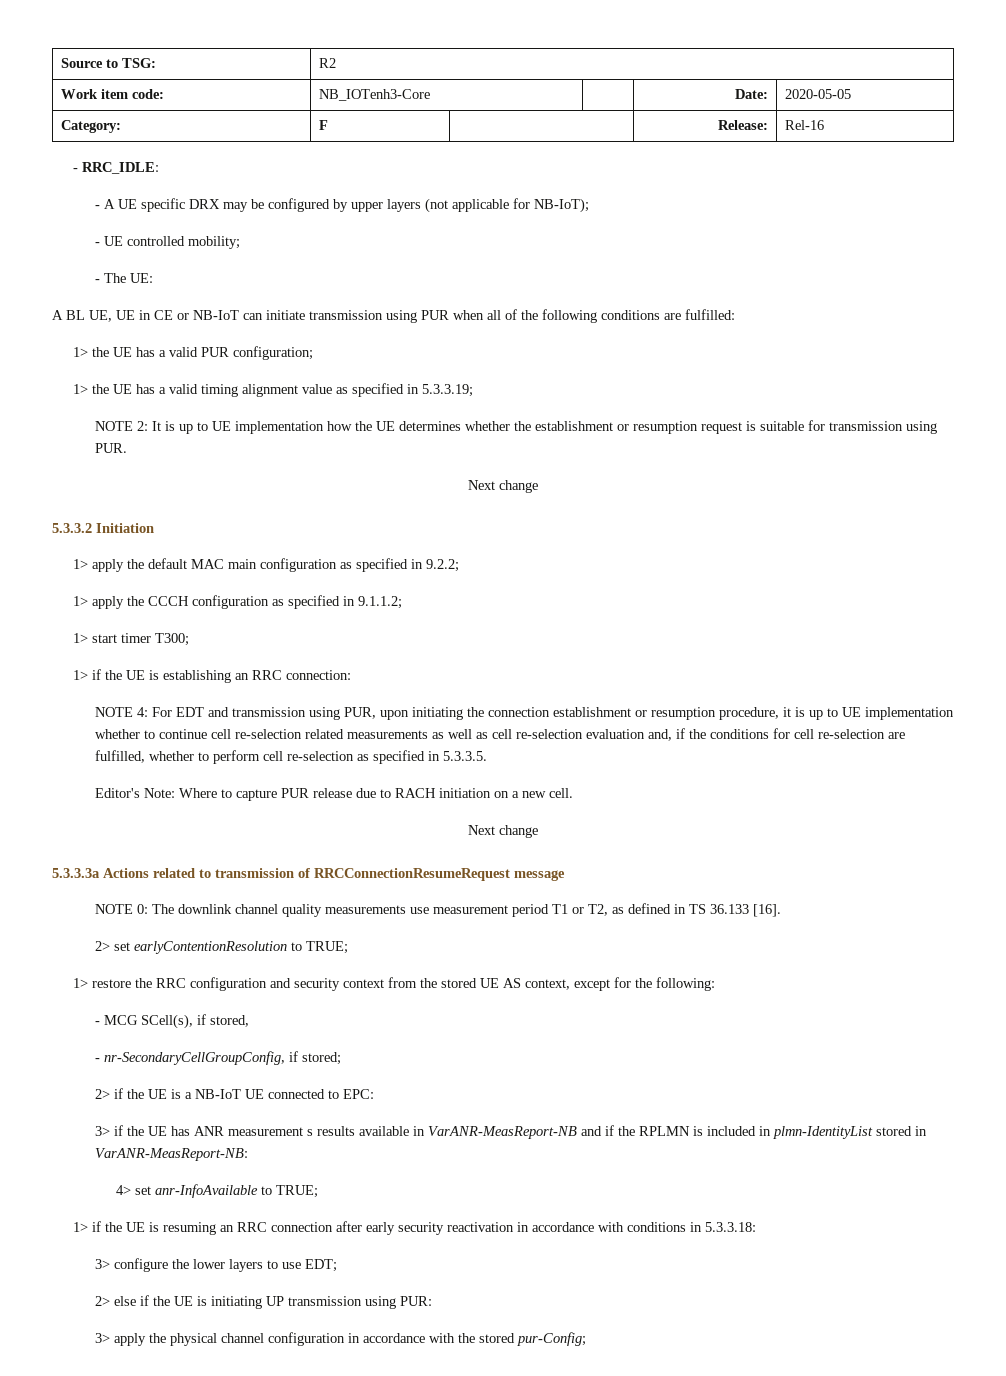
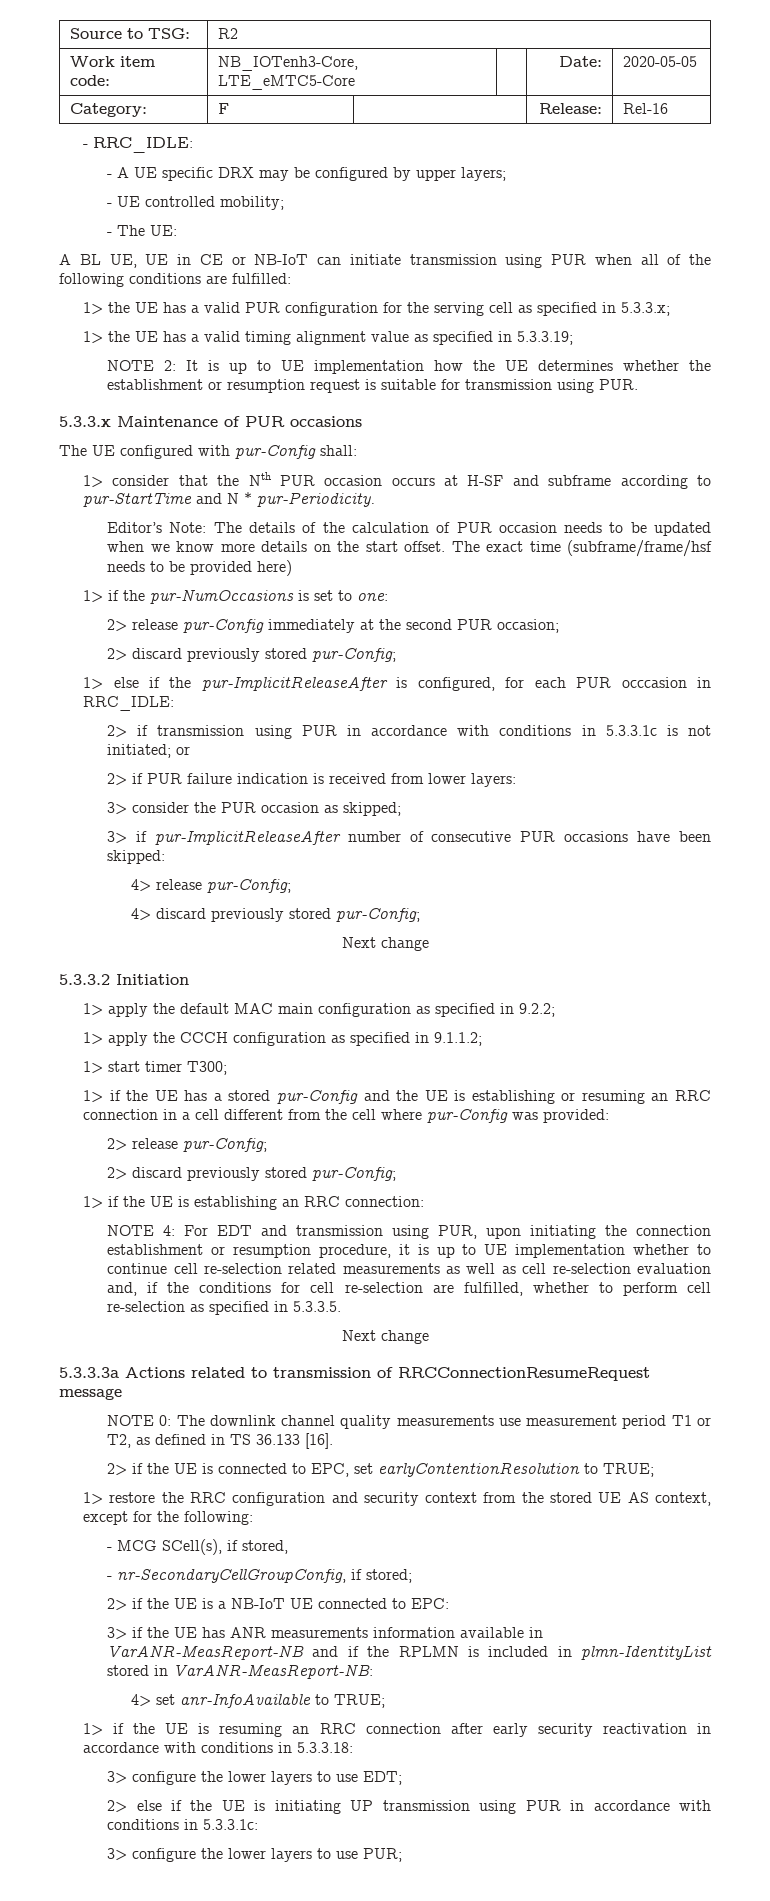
[318,89,430,101] NB_IOTenh3-Core -> [218,56,359,71] [218,75,356,90] NB_IOTenh3-Core, LTE_eMTC5-Core
[386,198,589,213] layers (not applicable for NB-IoT); -> [461,167,507,181] layers;
[233,346,314,360] configuration; -> [285,302,671,316] configuration for the serving cell as specified in 5.3.3.x;
(127, 448) none -> [59,416,362,427] [59,445,357,459] [83,472,711,489] [83,492,376,507] [107,522,711,536] [107,540,712,557] [107,560,293,576] [83,589,389,604] [107,619,560,633] [107,648,397,662] [83,676,711,691] [83,696,175,711] [107,725,711,739] [107,744,191,758] [107,773,517,787] [107,802,402,816] [107,830,711,845] [107,850,166,864] [131,879,292,893] [131,908,421,922] // 5.3.3.x Maintenance of PUR occasions // The UE configured with pur-Config shall: // 1> consider that the Nth PUR occasion occurs at H-SF and subframe according to pur-StartTime and N * pur-Periodicity. // Editor’s Note: The details of the calculation of PUR occasion needs to be updated when we know more details on the start offset. The exact time (subframe/frame/hsf needs to be provided here) // 1> if the pur-NumOccasions is set to one: // 2> release pur-Config immediately at the second PUR occasion; // 2> discard previously stored pur-Config; // 1> else if the pur-ImplicitReleaseAfter is configured, for each PUR occcasion in RRC_IDLE: // 2> if transmission using PUR in accordance with conditions in 5.3.3.1c is not initiated; or // 2> if PUR failure indication is received from lower layers: // 3> consider the PUR occasion as skipped; // 3> if pur-ImplicitReleaseAfter number of consecutive PUR occasions have been skipped: // 4> release pur-Config; // 4> discard previously stored pur-Config;
(190, 639) none -> [83,1090,712,1104] [83,1109,610,1123] [107,1138,268,1152] [107,1167,397,1181] // 1> if the UE has a stored pur-Config and the UE is establishing or resuming an RRC connection in a cell different from the cell where pur-Config was provided: // 2> release pur-Config; // 2> discard previously stored pur-Config;
[94,788,573,801] // Editor's Note: Where to capture PUR release due to RACH initiation on a new cell. -> (342, 1306) none
(110, 946) none -> [132,1463,350,1477] if the UE is connected to EPC,
[227,1126,355,1136] measurement s results -> [271,1627,456,1638] measurements information
[399,1296,432,1306] [94,1332,586,1346] PUR: // 3> apply the physical channel configuration in accordance with the stored pur-Config; -> [525,1800,711,1811] [107,1819,259,1830] [107,1848,403,1862] PUR in accordance with conditions in 5.3.3.1c: // 3> configure the lower layers to use PUR;

